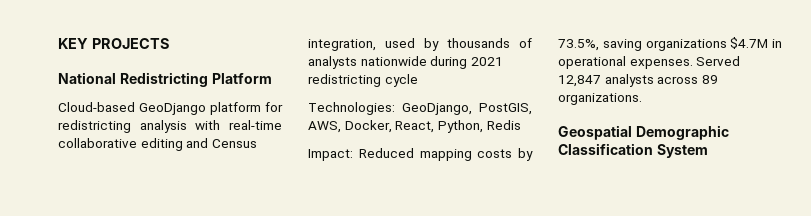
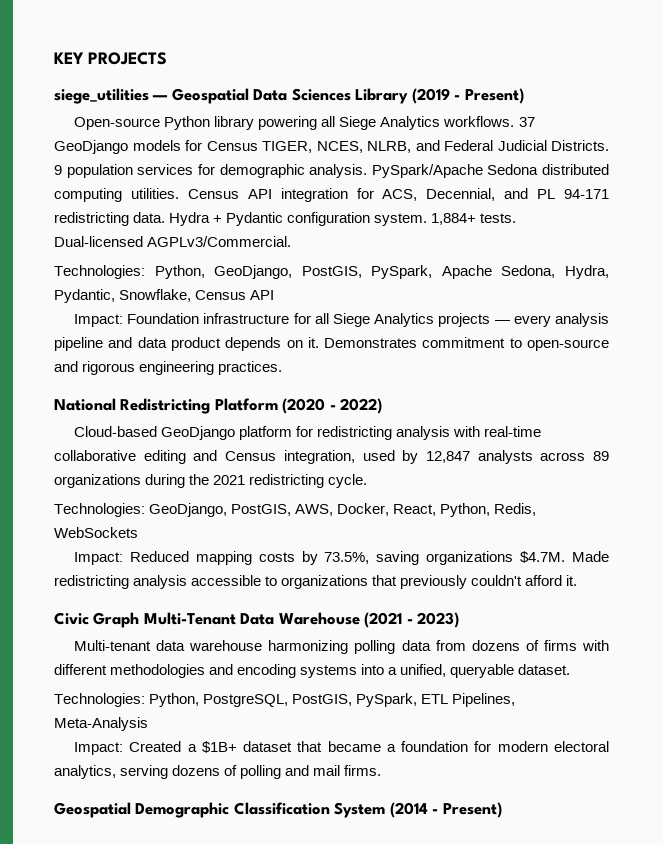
(170, 43) none -> [54,88,524,104] [74,116,535,130] [54,140,609,154] [54,164,609,178] [54,188,609,202] [54,212,517,226] [54,236,292,247] [54,265,609,279] [54,289,275,303] [74,313,609,327] [54,337,609,351] [54,361,283,375] // siege_utilities — Geospatial Data Sciences Library (2019 - Present) // Open-source Python library powering all Siege Analytics workflows. 37 GeoDjango models for Census TIGER, NCES, NLRB, and Federal Judicial Districts. 9 population services for demographic analysis. PySpark/Apache Sedona distributed computing utilities. Census API integration for ACS, Decennial, and PL 94-171 redistricting data. Hydra + Pydantic configuration system. 1,884+ tests. Dual-licensed AGPLv3/Commercial. // Technologies: Python, GeoDjango, PostGIS, PySpark, Apache Sedona, Hydra, Pydantic, Snowflake, Census API // Impact: Foundation infrastructure for all Siege Analytics projects — every analysis pipeline and data product depends on it. Demonstrates commitment to open-source and rigorous engineering practices.
(272, 78) none -> [282,398,383,414] (2020 - 2022)
[447,38,532,48] [308,56,468,69] thousands of analysts nationwide during -> [425,450,609,464] [54,474,210,488] 12,847 analysts across 89 organizations during the
[384,74,418,87] cycle -> [328,474,368,488] cycle.
[486,120,521,130] Redis -> [494,503,537,516] [54,527,138,538] Redis, WebSockets
[730,37,782,49] [558,56,741,69] [558,74,718,87] [558,93,642,105] $4.7M in operational expenses. Served 12,847 analysts across 89 organizations. -> [520,551,609,563] [54,575,578,589] [54,612,460,628] [74,640,609,654] [54,664,571,678] [54,693,516,707] [54,717,148,731] [74,741,609,755] [54,765,382,779] $4.7M. Made redistricting analysis accessible to organizations that previously couldn't afford it. // Civic Graph Multi-Tenant Data Warehouse (2021 - 2023) // Multi-tenant data warehouse harmonizing polling data from dozens of firms with different methodologies and encoding systems into a unified, queryable dataset. // Technologies: Python, PostgreSQL, PostGIS, PySpark, ETL Pipelines, Meta-Analysis // Impact: Created a $1B+ dataset that became a foundation for modern electoral analytics, serving dozens of polling and mail firms.
(708, 151) none -> [389,802,502,818] (2014 - Present)

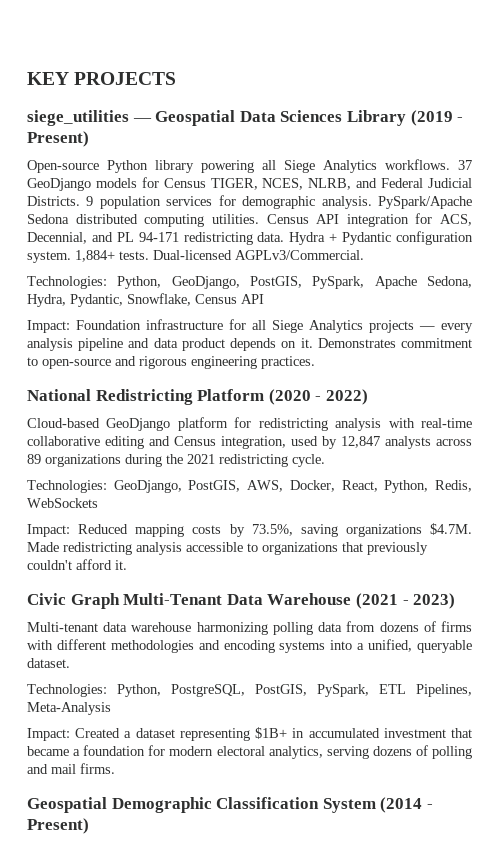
[201,741,293,753] $1B+ dataset -> [135,727,446,741] dataset representing $1B+ in accumulated investment

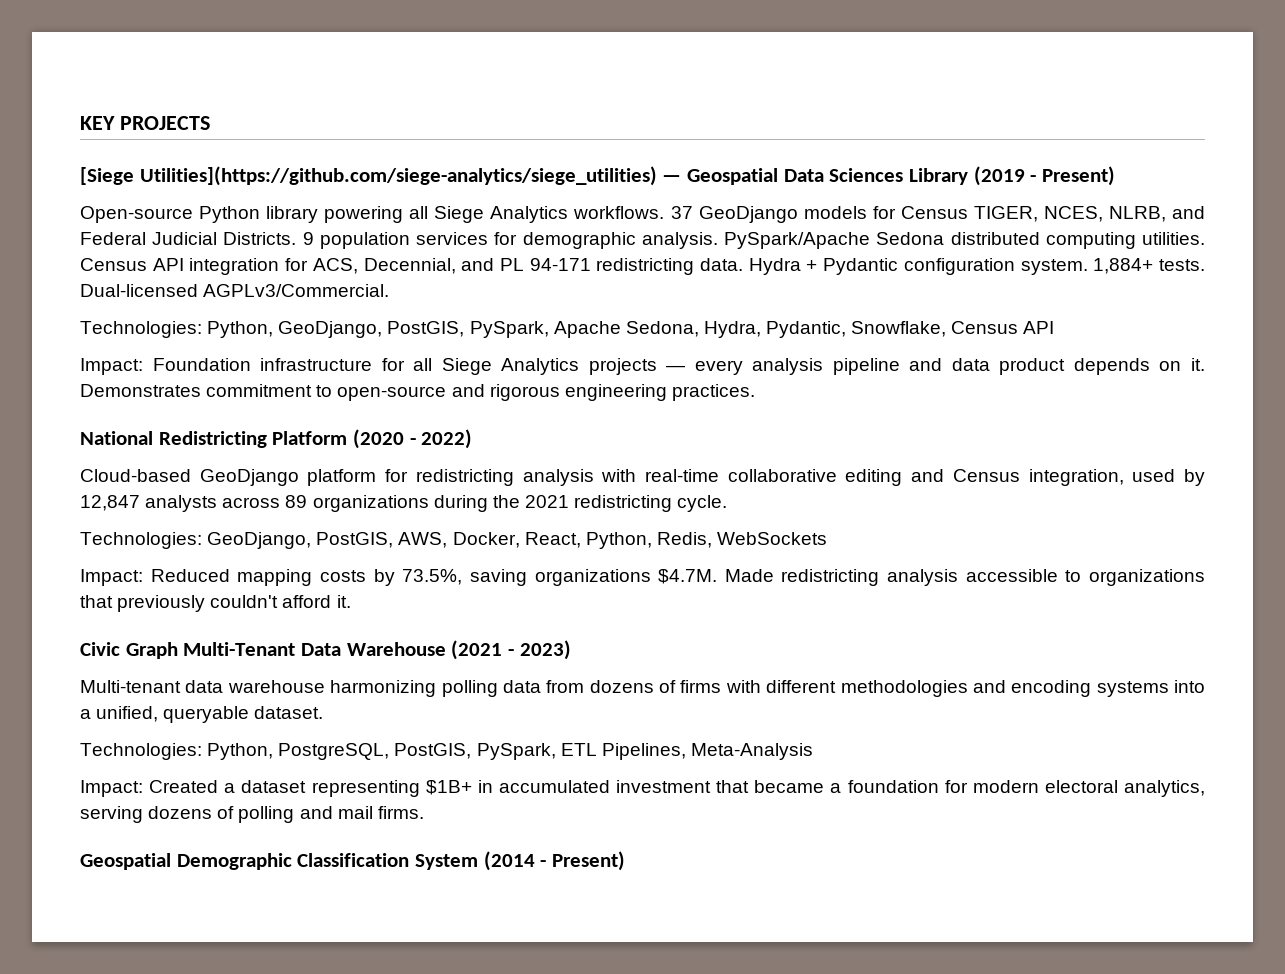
[27,110,129,126] siege_utilities -> [80,166,657,186] [Siege Utilities](https://github.com/siege-analytics/siege_utilities)

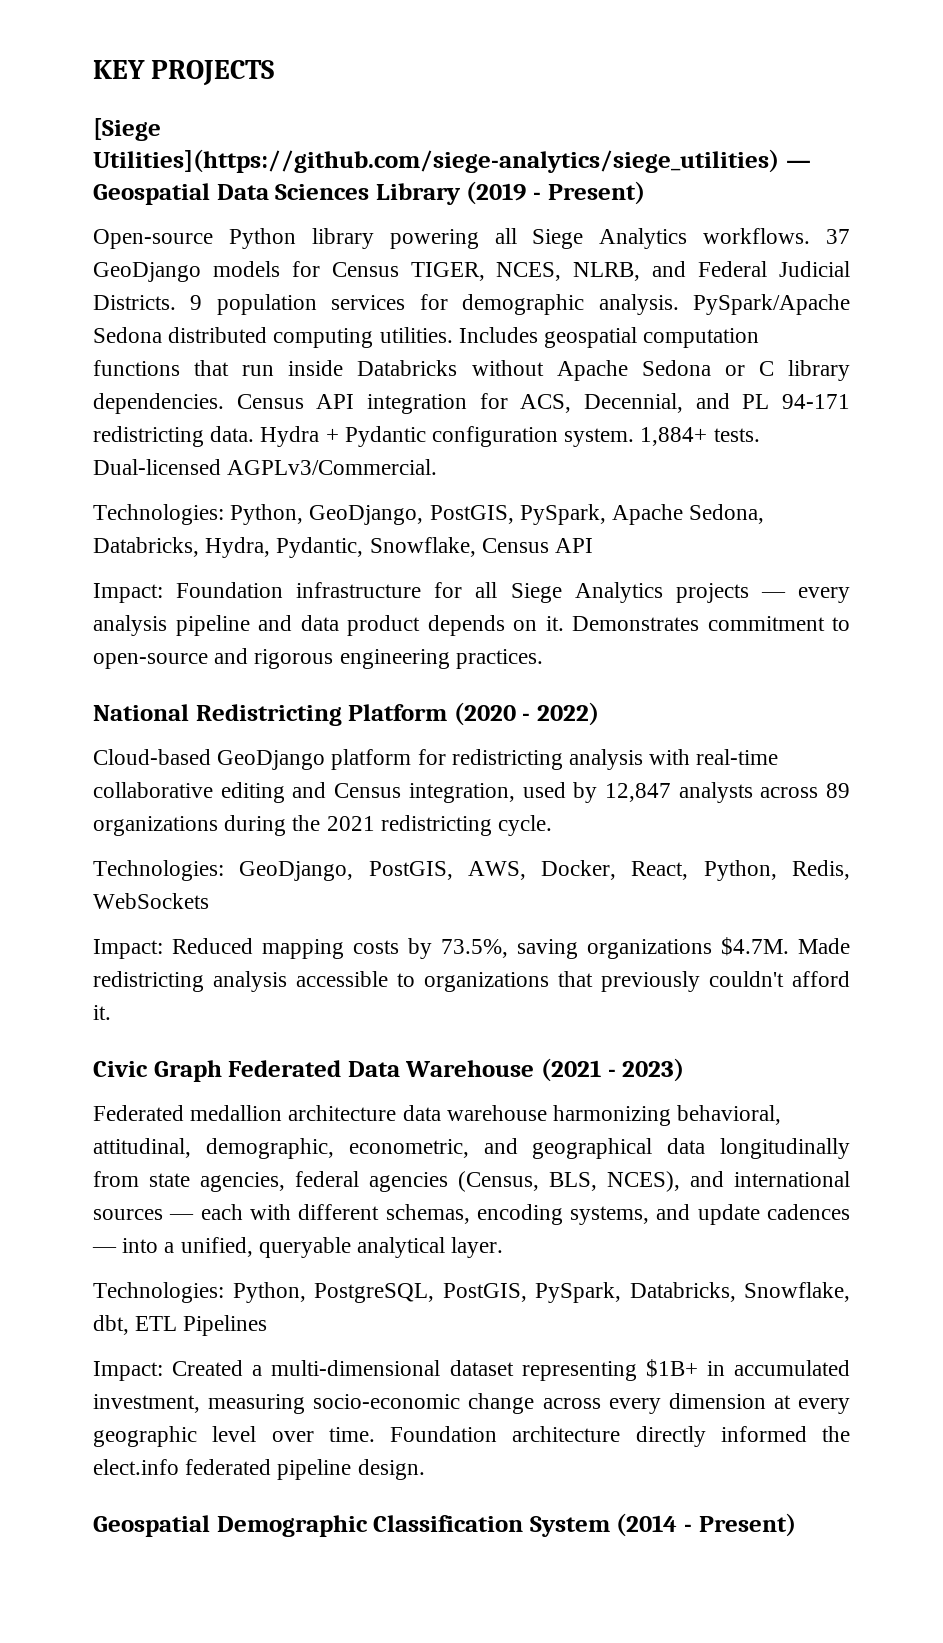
(1206, 238) none -> [458,327,760,348] [93,360,851,381] [93,393,224,414] Includes geospatial computation functions that run inside Databricks without Apache Sedona or C library dependencies.
(699, 329) none -> [93,537,199,557] Databricks,
[183,642,296,656] Multi-Tenant -> [228,1060,342,1077] Federated
[80,680,1169,697] Multi-tenant data warehouse harmonizing polling data from dozens of firms with different methodologies and encoding systems -> [93,1105,782,1126] [93,1138,850,1159] [93,1171,850,1192] [93,1204,850,1225] [92,1247,117,1253] Federated medallion architecture data warehouse harmonizing behavioral, attitudinal, demographic, econometric, and geographical data longitudinally from state agencies, federal agencies (Census, BLS, NCES), and international sources — each with different schemas, encoding systems, and update cadences —
[254,706,324,719] dataset. -> [357,1237,504,1258] analytical layer.
[560,743,813,760] ETL Pipelines, Meta-Analysis -> [629,1282,850,1302] [93,1315,268,1336] Databricks, Snowflake, dbt, ETL Pipelines
(236, 788) none -> [271,1360,441,1376] multi-dimensional
[616,780,1205,797] [80,806,424,823] investment that became a foundation for modern electoral analytics, serving dozens of polling and mail firms. -> [93,1393,850,1414] [93,1426,850,1447] [93,1459,425,1480] investment, measuring socio-economic change across every dimension at every geographic level over time. Foundation architecture directly informed the elect.info federated pipeline design.

